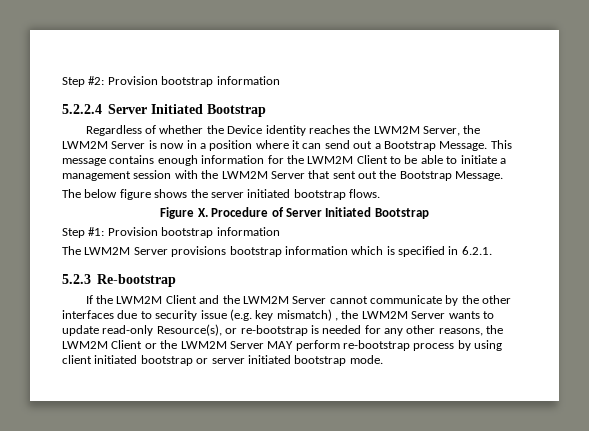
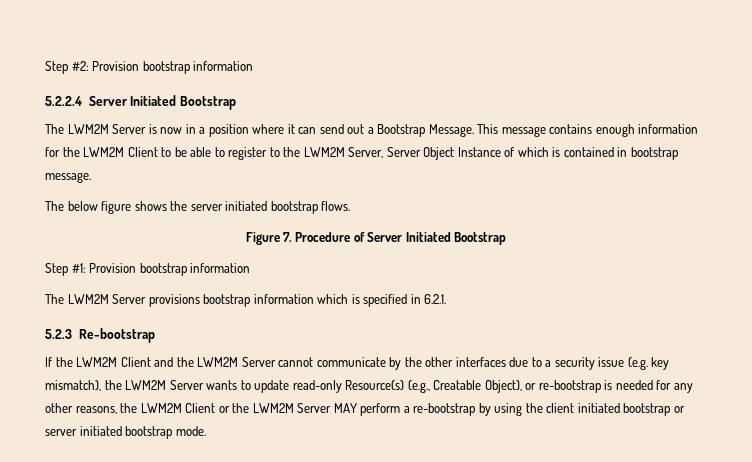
[85,125,481,136] Regardless of whether the Device identity reaches the LWM2M Server, the -> [45,124,64,134] The
[460,155,506,164] [62,170,504,181] initiate a management session with the LWM2M Server that sent out the Bootstrap Message. -> [228,147,678,160] [45,172,91,183] register to the LWM2M Server, Server Object Instance of which is contained in bootstrap message.
[197,208,208,217] X. -> [283,232,293,242] 7.
(152, 315) none -> [545,360,552,367] a
[276,309,338,321] mismatch) , -> [45,380,101,391] mismatch),
[156,324,222,336] Resource(s), -> [345,380,522,393] Resource(s) (e.g., Creatable Object),
[343,340,455,351] re-bootstrap process -> [403,403,476,416] a re-bootstrap
(503, 345) none -> [525,403,543,413] the

